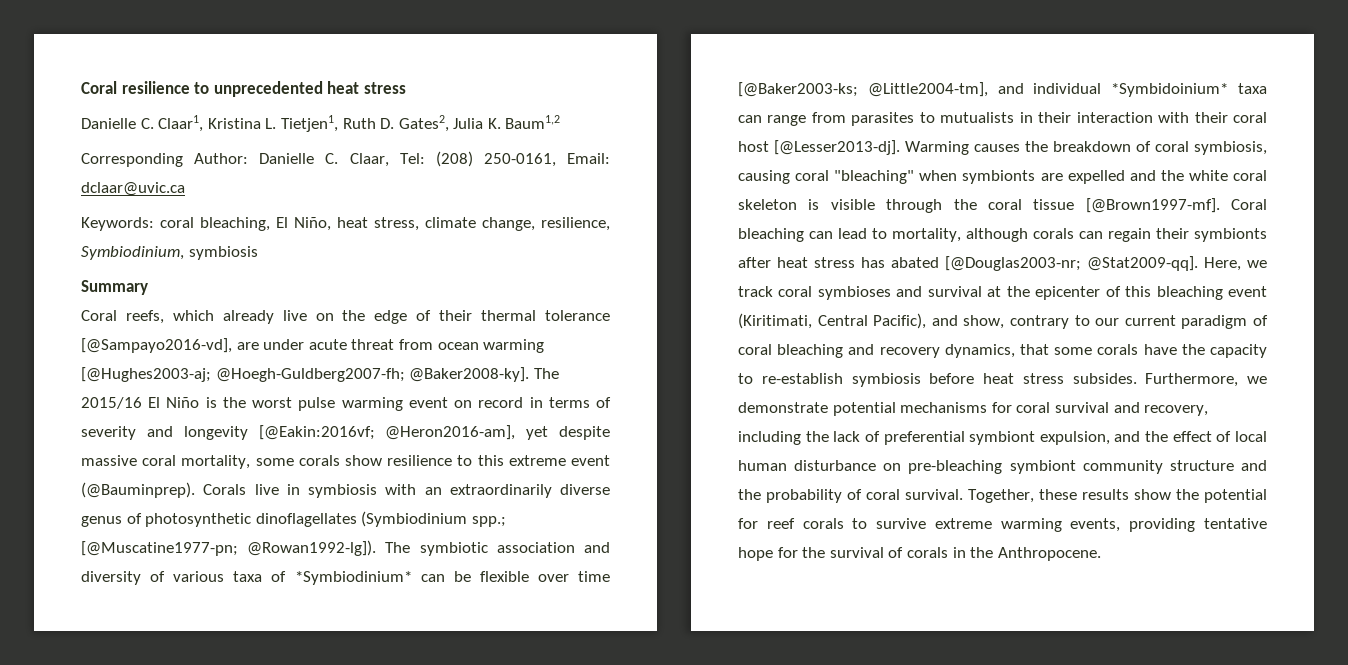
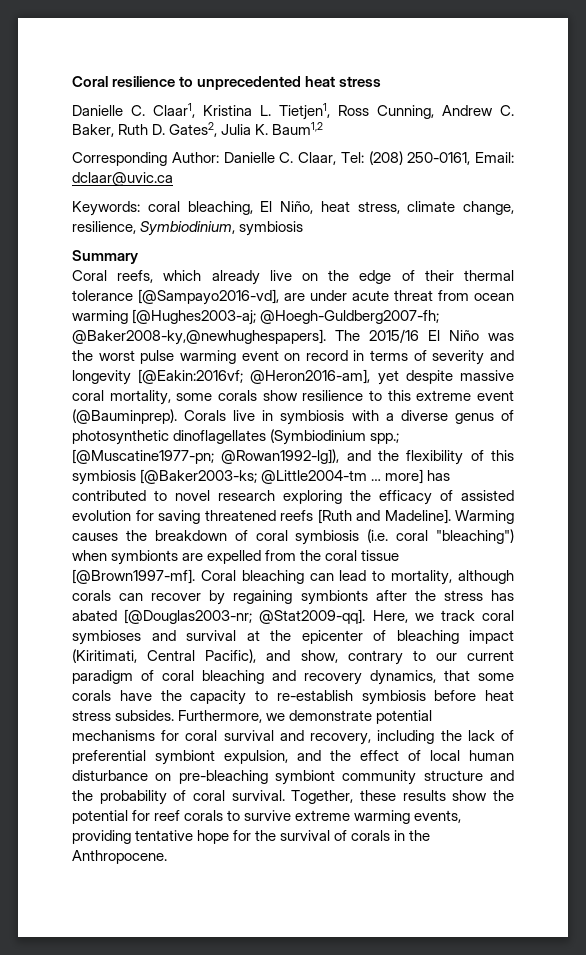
(338, 123) none -> [338,105,514,119] [72,124,114,137] Ross Cunning, Andrew C. Baker,
[409,367,530,382] @Baker2008-ky]. -> [72,329,326,345] @Baker2008-ky,@newhughespapers].
[205,397,217,408] is -> [488,333,514,341] was
[424,484,552,498] an extraordinarily -> [385,413,394,421] a
[247,540,610,556] [81,571,611,585] [738,82,1267,97] [738,112,1267,126] [738,140,900,155] @Rowan1992-lg]). The symbiotic association and diversity of various taxa of *Symbiodinium* can be flexible over time [@Baker2003-ks; @Little2004-tm], and individual *Symbidoinium* taxa can range from parasites to mutualists in their interaction with their coral host [@Lesser2013-dj]. -> [221,449,514,465] [72,469,451,485] [72,490,514,505] [72,509,451,524] @Rowan1992-lg]), and the flexibility of this symbiosis [@Baker2003-ks; @Little2004-tm … more] has contributed to novel research exploring the efficacy of assisted evolution for saving threatened reefs [Ruth and Madeline].
[1194,141,1267,155] [738,170,1267,184] [738,199,943,213] symbiosis, causing coral "bleaching" when symbionts are expelled and the white coral skeleton is visible through -> [295,529,514,545] [72,550,297,565] symbiosis (i.e. coral "bleaching") when symbionts are expelled from
[1108,228,1189,242] regain their -> [151,590,293,605] recover by regaining
[777,257,808,268] heat -> [414,590,436,601] the
[1125,286,1267,300] this bleaching event -> [396,630,514,644] bleaching impact

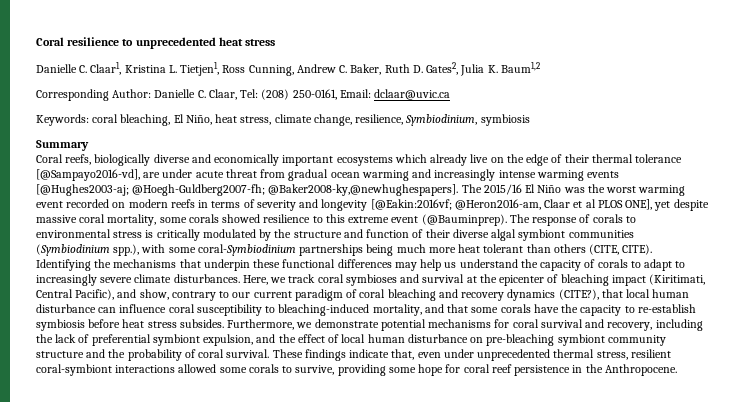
(154, 276) none -> [94,154,393,166] biologically diverse and economically important ecosystems
(469, 295) none -> [288,169,329,181] gradual
(128, 317) none -> [412,169,620,181] and increasingly intense warming events
[140,350,175,364] pulse -> (637, 189) none
[284,350,348,361] on record -> [66,199,195,208] recorded on modern reefs
[250,369,371,384] @Heron2016-am], -> [454,199,653,210] @Heron2016-am, Claar et al PLOS ONE],
[262,390,298,401] show -> [222,214,261,223] showed
[184,410,514,425] [72,429,400,445] [72,449,514,465] [72,469,451,485] [72,490,514,505] [72,509,514,524] [72,529,514,545] [72,550,400,565] [72,569,515,585] [72,590,514,605] [72,609,366,624] Corals live in symbiosis with a diverse genus of photosynthetic dinoflagellates (Symbiodinium spp.; [@Muscatine1977-pn; @Rowan1992-lg]), and the flexibility of this symbiosis [@Baker2003-ks; @Little2004-tm … more] has contributed to novel research exploring the efficacy of assisted evolution for saving threatened reefs [Ruth and Madeline]. Warming causes the breakdown of coral symbiosis (i.e. coral "bleaching") when symbionts are expelled from the coral tissue [@Brown1997-mf]. Coral bleaching can lead to mortality, although corals can recover by regaining symbionts after the stress has abated [@Douglas2003-nr; @Stat2009-qq]. -> [509,214,636,226] [36,229,634,241] [36,244,653,256] [36,259,686,271] [36,274,240,286] The response of corals to environmental stress is critically modulated by the structure and function of their diverse algal symbiont communities (Symbiodinium spp.), with some coral-Symbiodinium partnerships being much more heat tolerant than others (CITE, CITE). Identifying the mechanisms that underpin these functional differences may help us understand the capacity of corals to adapt to increasingly severe climate disturbances.
[370,670,436,685] dynamics, -> [507,289,690,301] [36,304,444,316] dynamics (CITE?), that local human disturbance can influence coral susceptibility to bleaching-induced mortality, and
[291,790,514,804] [72,810,462,824] [72,830,391,844] Together, these results show the potential for reef corals to survive extreme warming events, providing tentative hope for the survival of corals -> [272,349,671,361] [36,364,571,376] These findings indicate that, even under unprecedented thermal stress, resilient coral-symbiont interactions allowed some corals to survive, providing some hope for coral reef persistence

